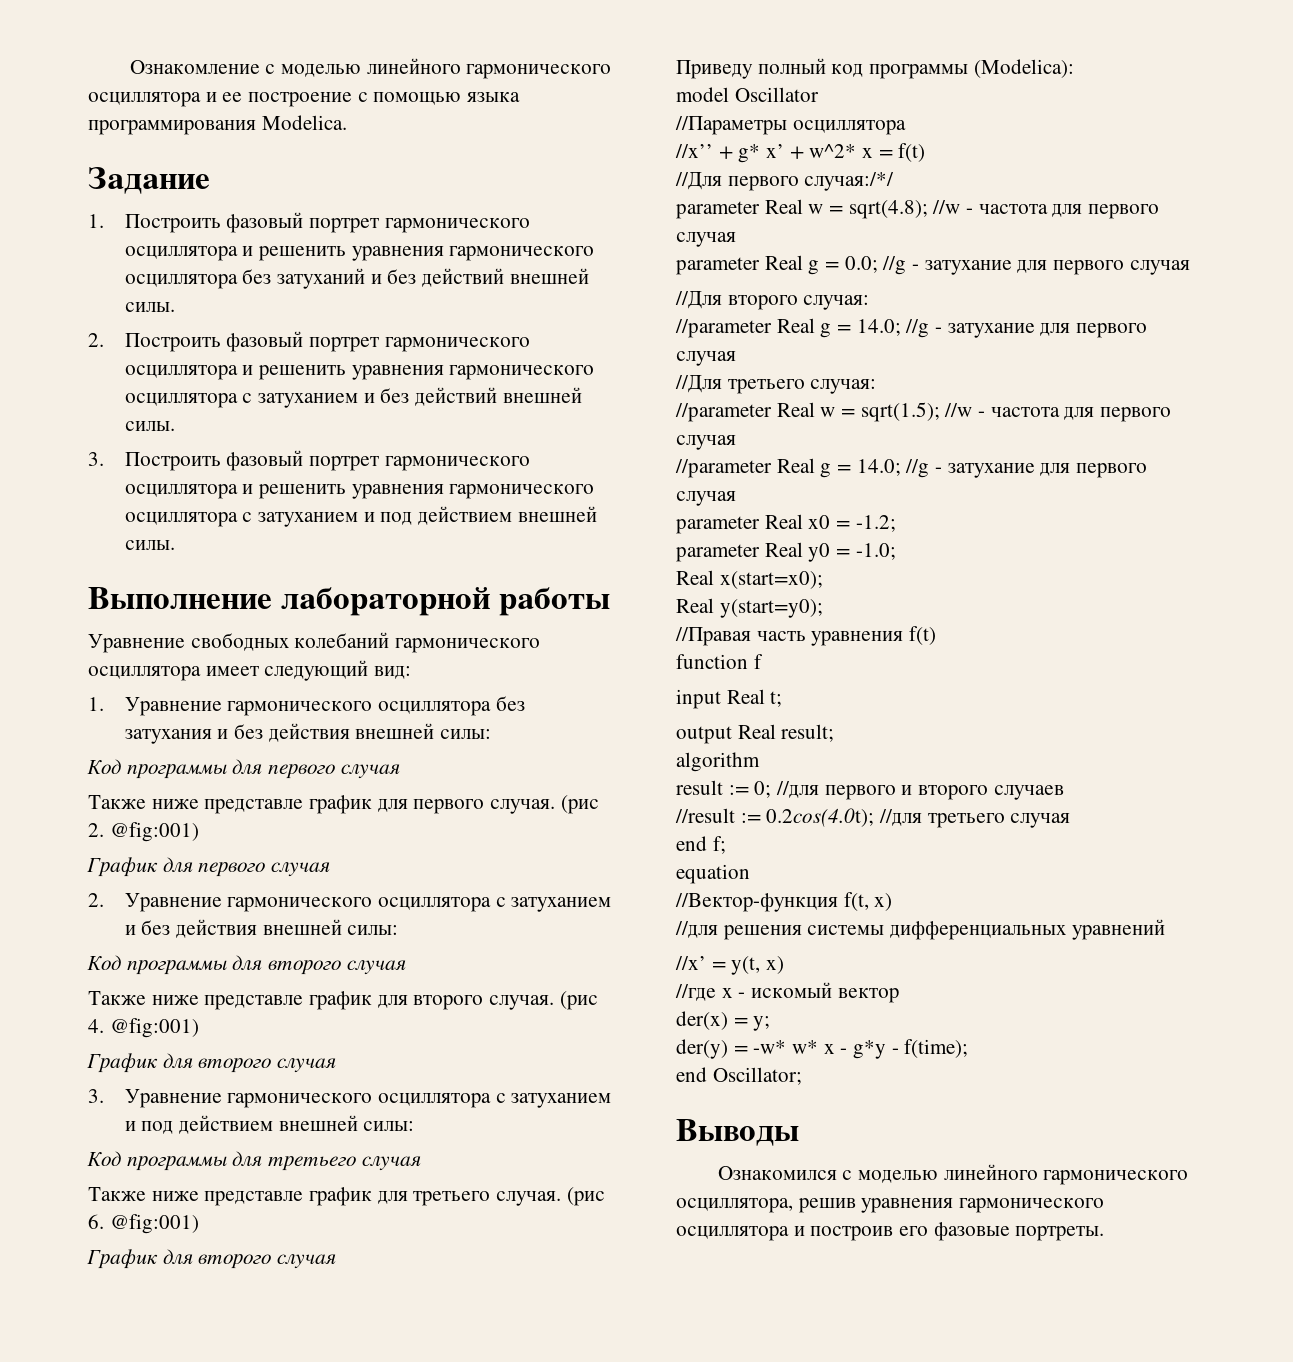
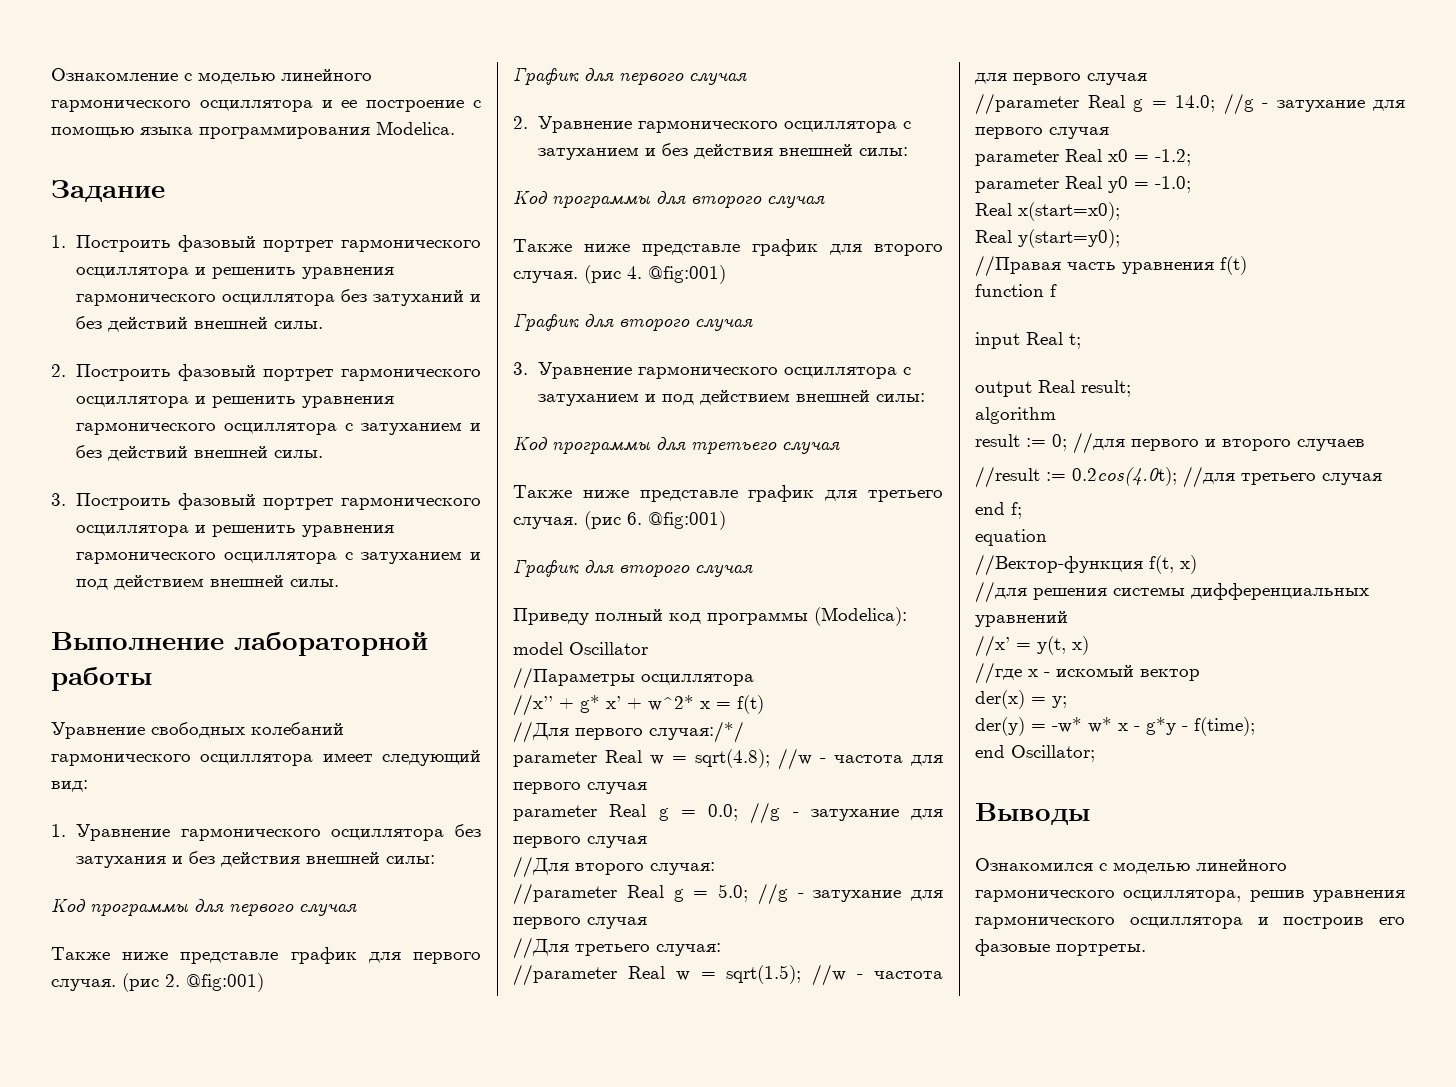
[856,319,901,336] 14.0; -> [718,884,748,902] 5.0;

